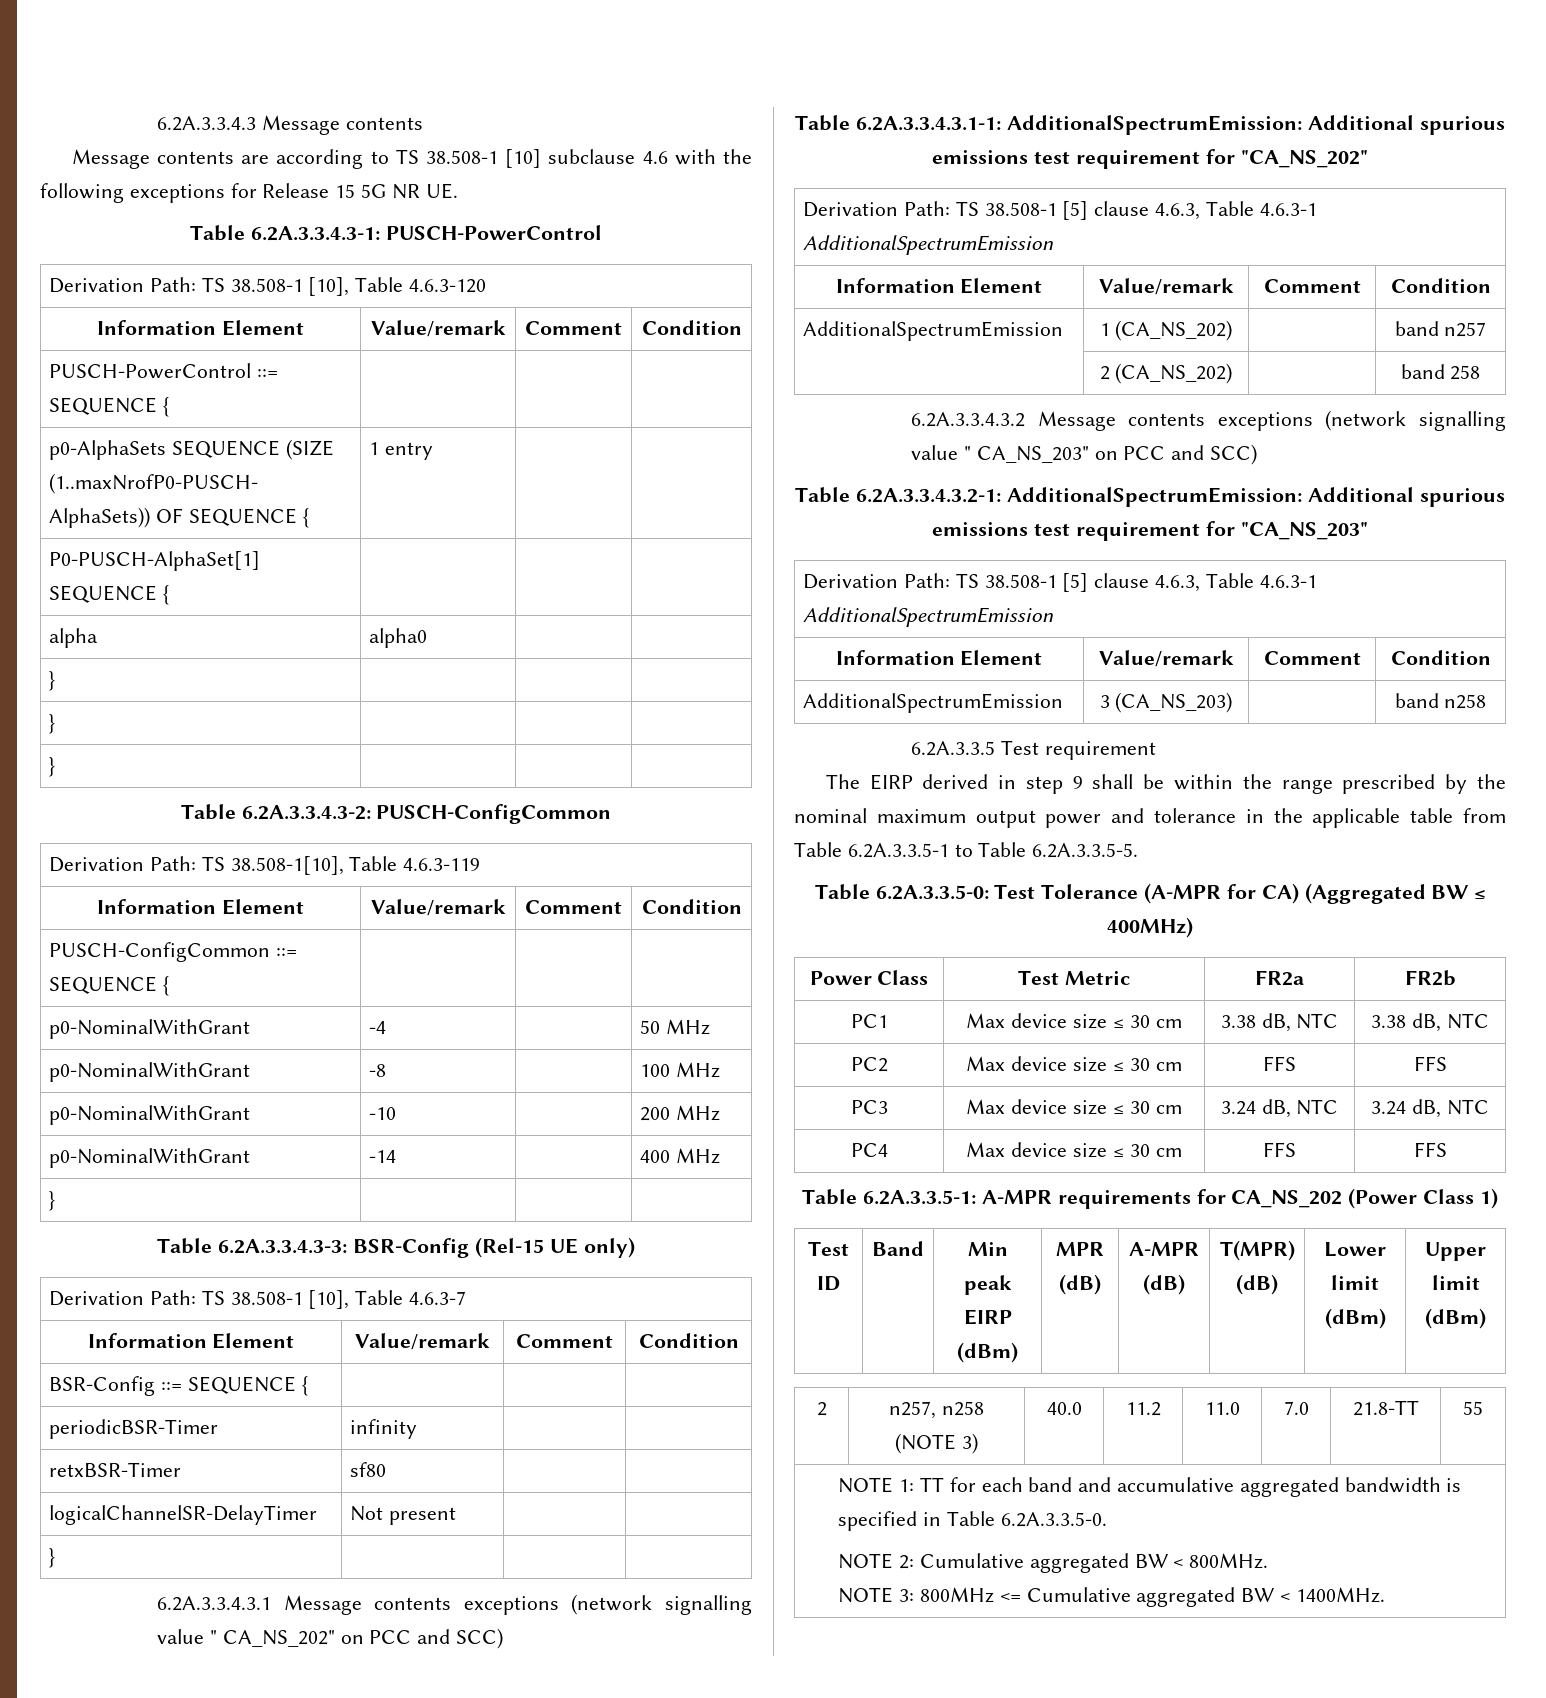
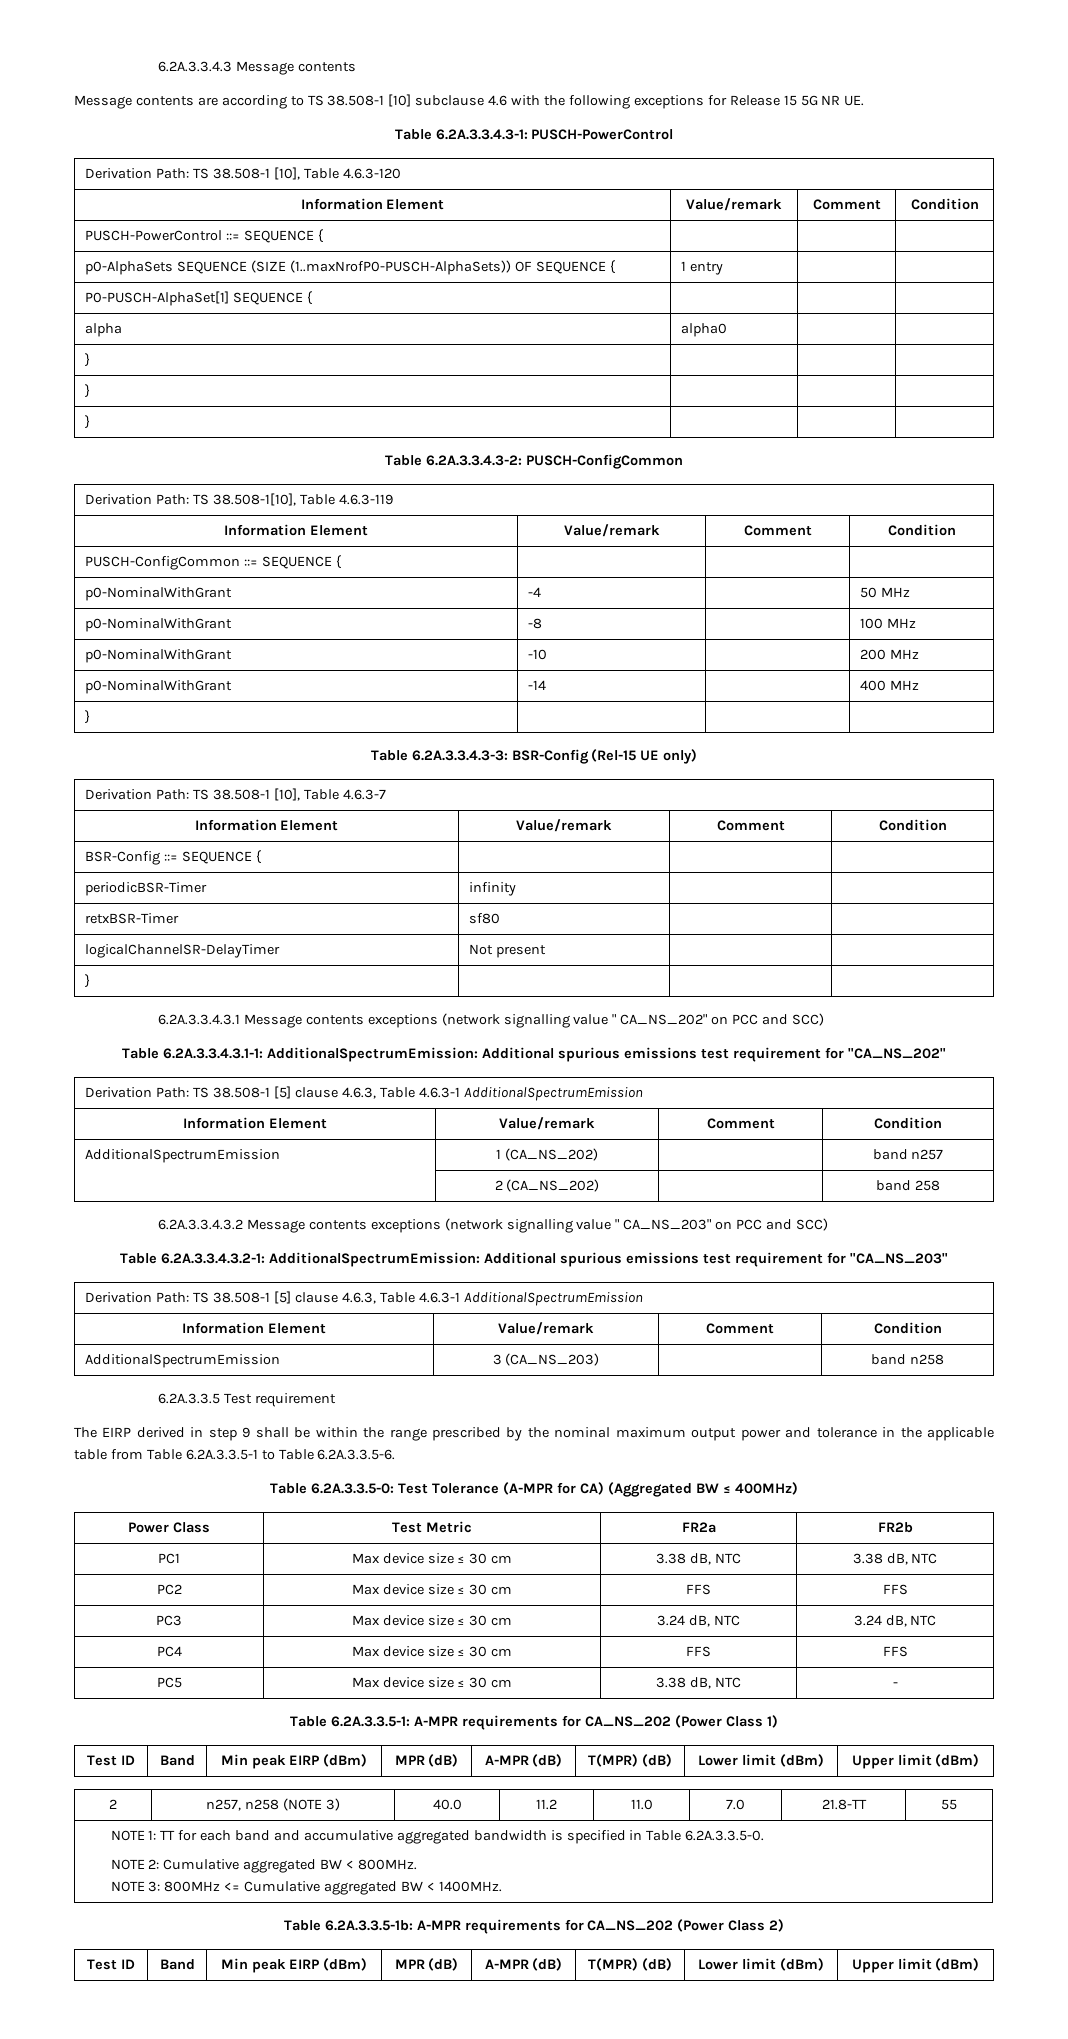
[1032,843,1139,858] 6.2A.3.3.5-5. -> [317,1449,396,1460] 6.2A.3.3.5-6.
(1447, 1149) none -> [156,1677,182,1688] [351,1677,513,1688] [656,1677,741,1689] [892,1682,898,1687] // PC5 | Max device size ≤ 30 cm | 3.38 dB, NTC | -
(1385, 1595) none -> [283,1919,785,1934] [87,1959,135,1970] [159,1959,195,1970] [220,1958,368,1973] [394,1958,459,1971] [484,1958,563,1971] [588,1958,672,1971] [698,1958,824,1971] [851,1958,980,1973] // Table 6.2A.3.3.5-1b: A-MPR requirements for CA_NS_202 (Power Class 2) // Test ID | Band | Min peak EIRP (dBm) | MPR (dB) | A-MPR (dB) | T(MPR) (dB) | Lower limit (dBm) | Upper limit (dBm)

